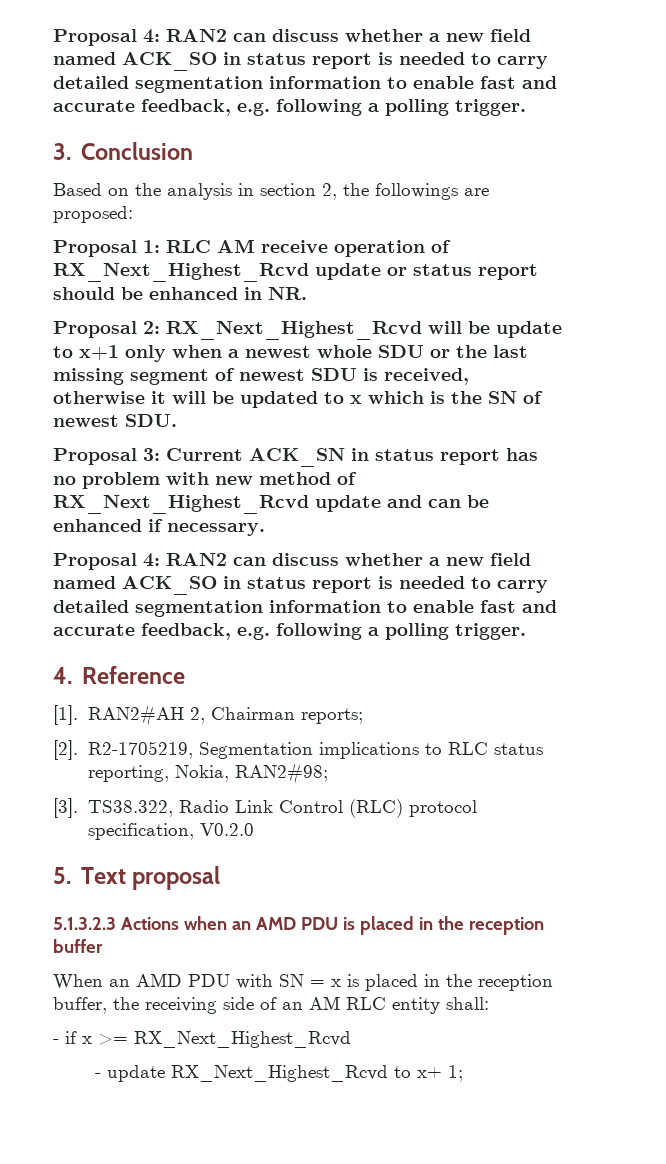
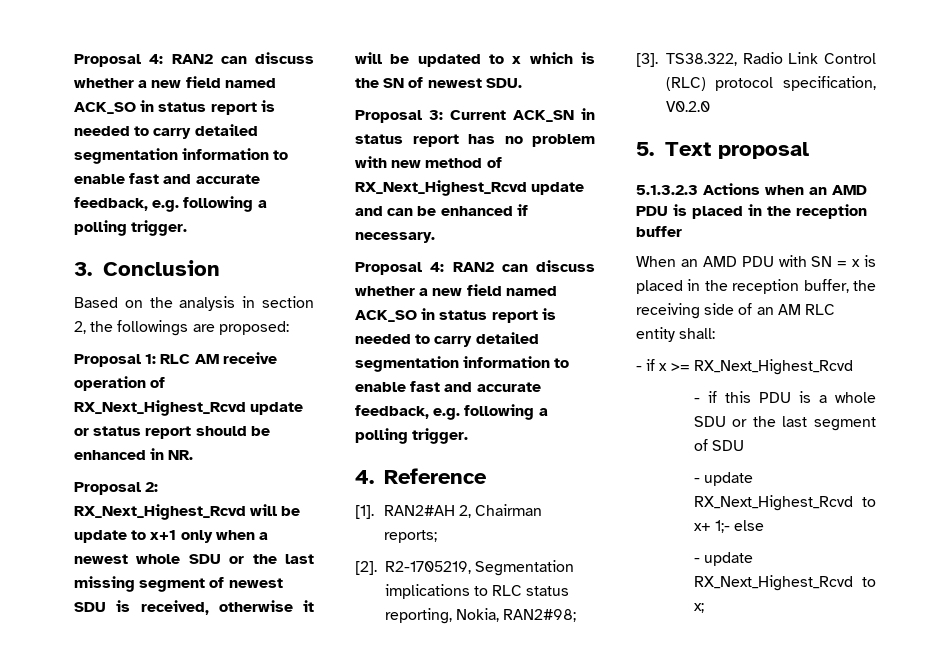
(351, 1039) none -> [693,391,876,403] [693,416,876,431] [693,439,744,451] // - if this PDU is a whole SDU or the last segment of SDU
[448,1065,464,1082] 1; -> [714,520,764,533] [693,552,753,566] [693,575,876,591] [693,603,704,613] 1;- else // - update RX_Next_Highest_Rcvd to x;

